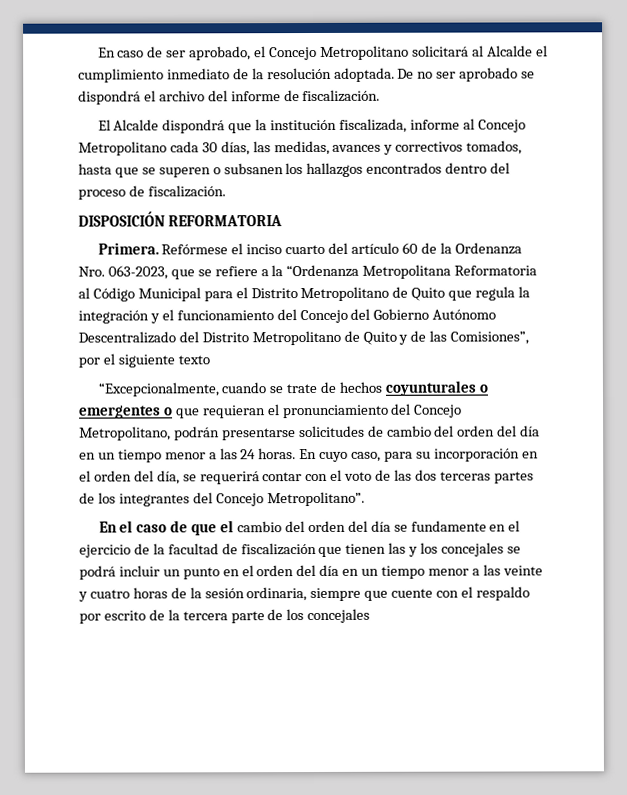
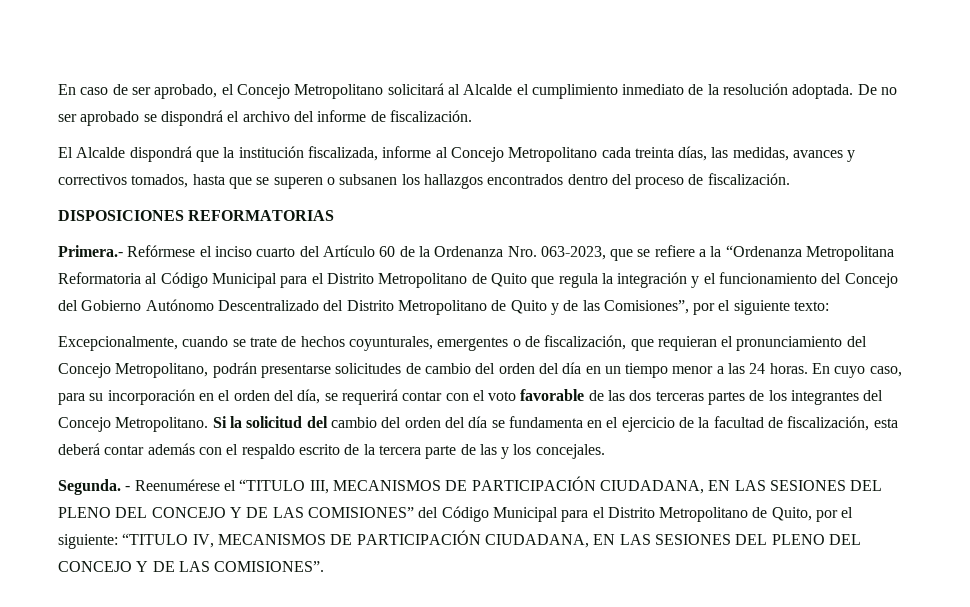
[201,142,218,153] 30 -> [634,147,674,158] treinta
[78,211,282,227] [97,242,159,255] DISPOSICIÓN REFORMATORIA // Primera. -> [58,210,335,221] [58,245,123,257] DISPOSICIONES REFORMATORIAS // Primera.-
[351,242,400,254] artículo -> [322,245,375,257] Artículo
[177,355,210,365] [97,382,219,397] texto // “Excepcionalmente, -> [794,301,830,311] [58,336,178,351] texto: // Excepcionalmente,
[385,380,488,396] [79,405,173,419] coyunturales o emergentes o -> [348,335,627,351] coyunturales, emergentes o de fiscalización,
(373, 476) none -> [520,389,585,401] favorable
[266,491,365,507] [98,520,235,536] Metropolitano”. // En el caso de que el -> [115,416,328,432] Metropolitano. Si la solicitud del
[410,520,487,532] fundamente -> [508,416,583,428] fundamenta
[240,542,521,557] [79,564,543,580] [78,587,434,602] fiscalización que tienen las y los concejales se podrá incluir un punto en el orden del día en un tiempo menor a las veinte y cuatro horas de la sesión ordinaria, siempre que cuente -> [787,416,898,431] [58,443,195,455] fiscalización, esta deberá contar además
[79,613,101,624] por -> (295, 451) none
[286,608,371,624] los concejales -> [479,444,605,459] [58,476,883,495] [58,506,854,522] [58,530,861,549] [58,561,325,572] las y los concejales. // Segunda. - Reenumérese el “TITULO III, MECANISMOS DE PARTICIPACIÓN CIUDADANA, EN LAS SESIONES DEL PLENO DEL CONCEJO Y DE LAS COMISIONES” del Código Municipal para el Distrito Metropolitano de Quito, por el siguiente: “TITULO IV, MECANISMOS DE PARTICIPACIÓN CIUDADANA, EN LAS SESIONES DEL PLENO DEL CONCEJO Y DE LAS COMISIONES”.

